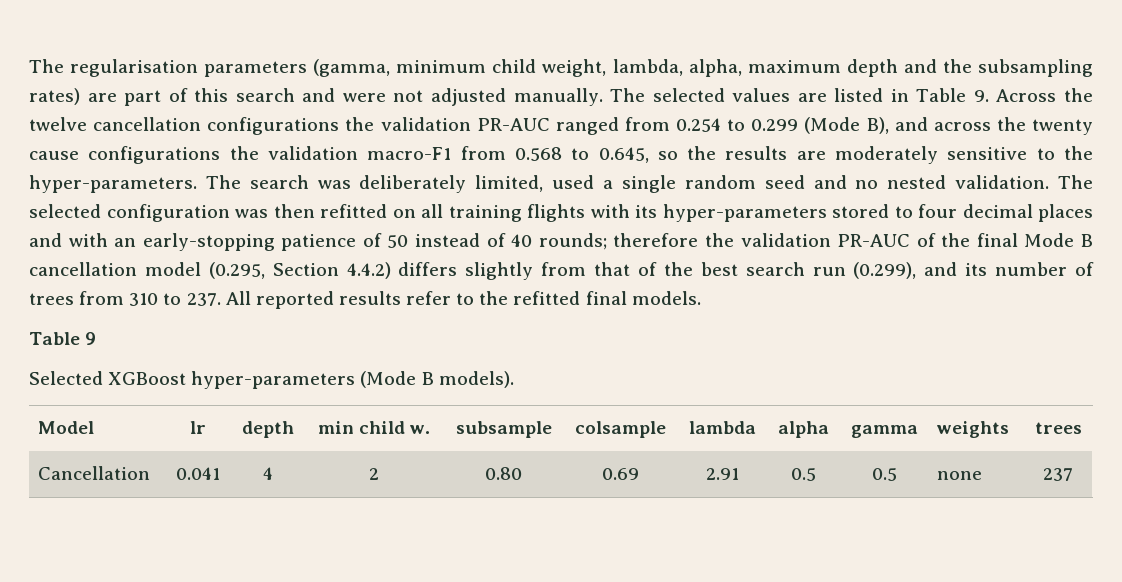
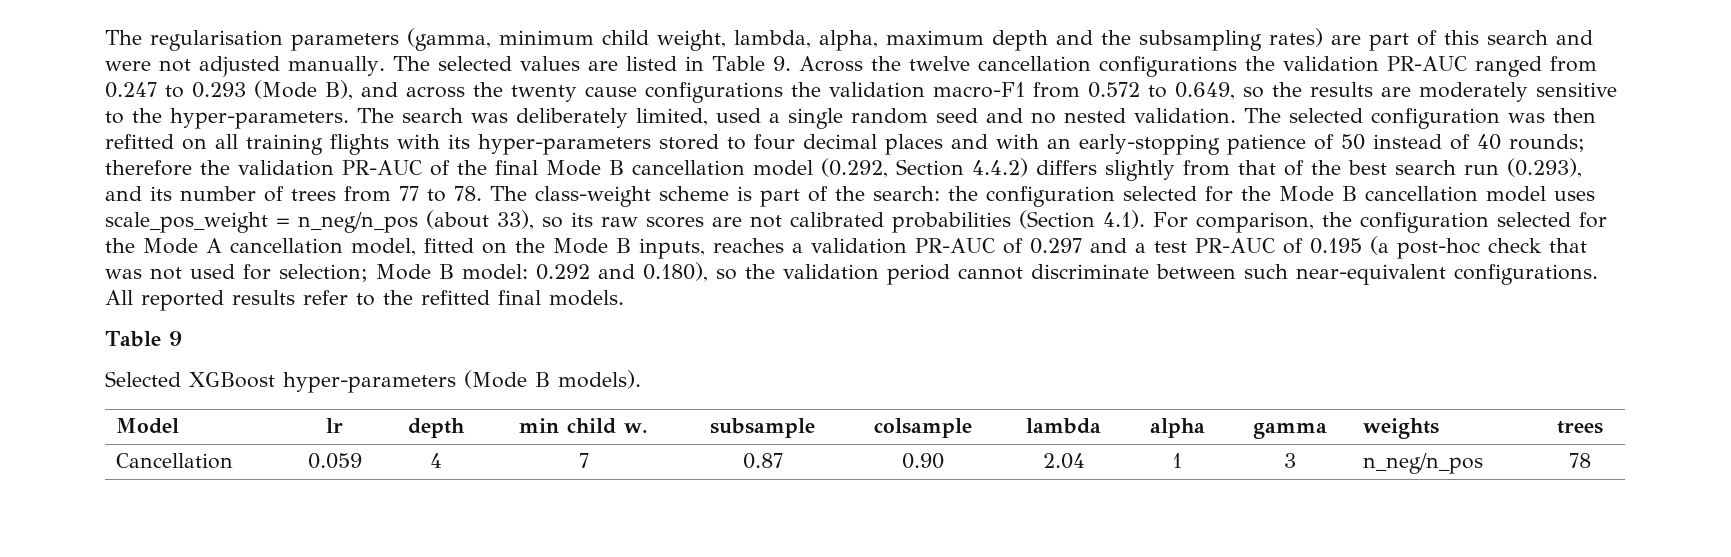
[676,118,799,132] 0.254 to 0.299 -> [105,82,246,98] 0.247 to 0.293
[514,147,649,163] 0.568 to 0.645, -> [1088,82,1235,100] 0.572 to 0.649,
[208,262,265,279] (0.295, -> [821,158,888,178] (0.292,
[853,262,917,279] (0.299), -> [1507,158,1582,178] (0.293),
[129,293,221,306] 310 to 237. -> [399,186,1595,207] [105,210,1607,233] [105,236,1587,259] [105,262,1598,285] 77 to 78. The class-weight scheme is part of the search: the configuration selected for the Mode B cancellation model uses scale_pos_weight = n_neg/n_pos (about 33), so its raw scores are not calibrated probabilities (Section 4.1). For comparison, the configuration selected for the Mode A cancellation model, fitted on the Mode B inputs, reaches a validation PR-AUC of 0.297 and a test PR-AUC of 0.195 (a post-hoc check that was not used for selection; Mode B model: 0.292 and 0.180), so the validation period cannot discriminate between such near-equivalent configurations.
[175,467,220,480] 0.041 -> [307,453,362,469] 0.059
[369,468,379,480] [485,467,522,480] [602,468,639,480] [705,468,739,480] [790,468,816,481] [871,468,897,481] [937,471,983,480] [1043,468,1073,481] 2 | 0.80 | 0.69 | 2.91 | 0.5 | 0.5 | none | 237 -> [578,453,589,468] [742,453,783,469] [901,453,944,469] [1042,453,1085,469] [1172,453,1182,468] [1284,453,1296,468] [1363,453,1484,474] [1569,453,1591,468] 7 | 0.87 | 0.90 | 2.04 | 1 | 3 | n_neg/n_pos | 78

